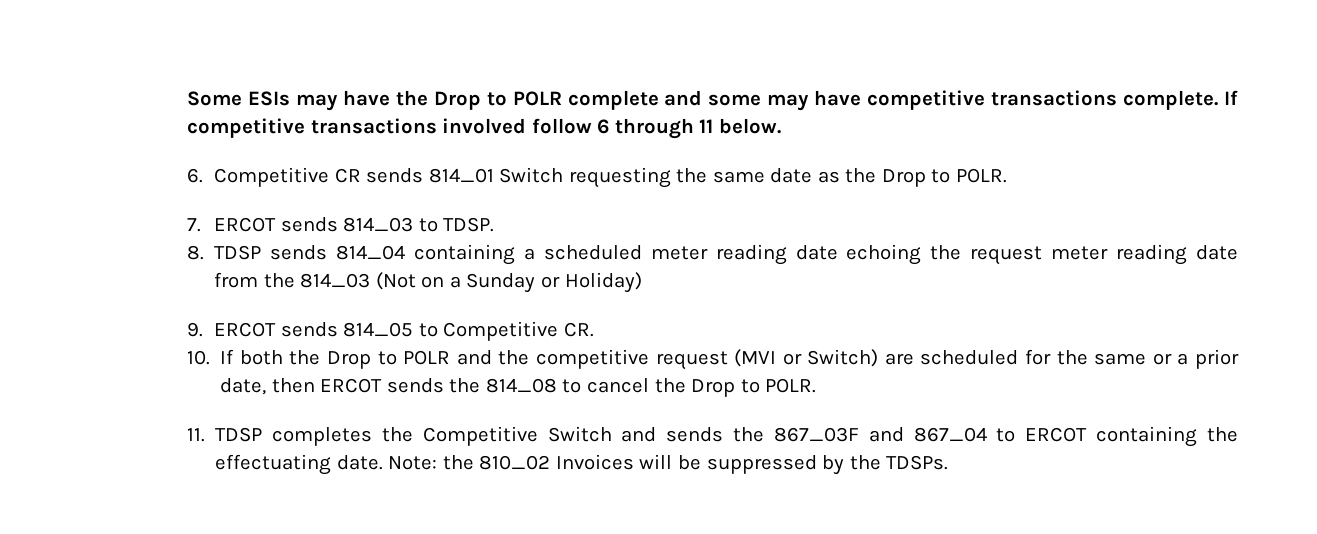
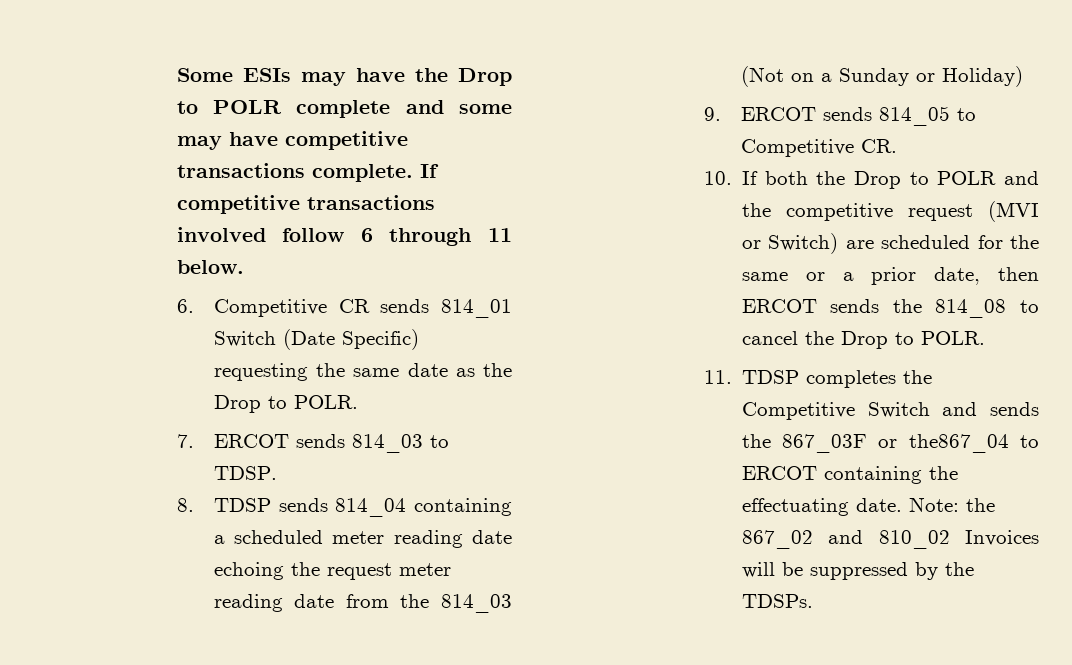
(564, 175) none -> [282,329,419,350] (Date Specific)
[868,427,987,442] and 867_04 -> [878,434,1009,453] or the867_04
(474, 462) none -> [741,530,864,549] 867_02 and

